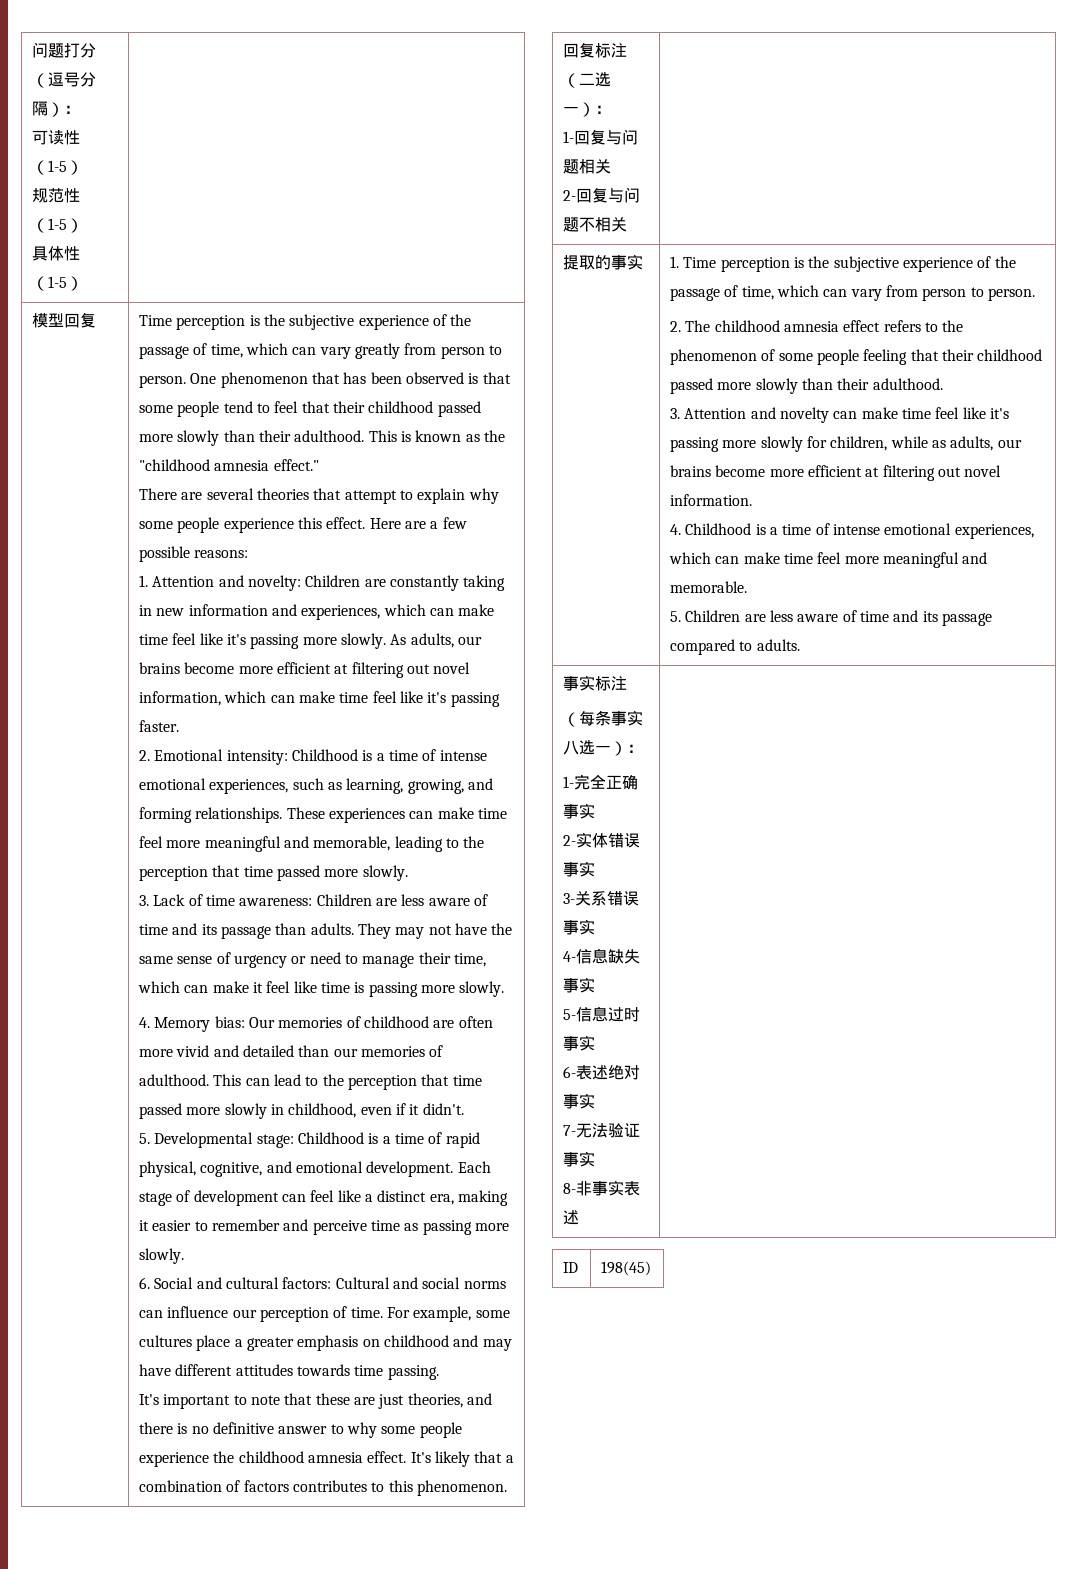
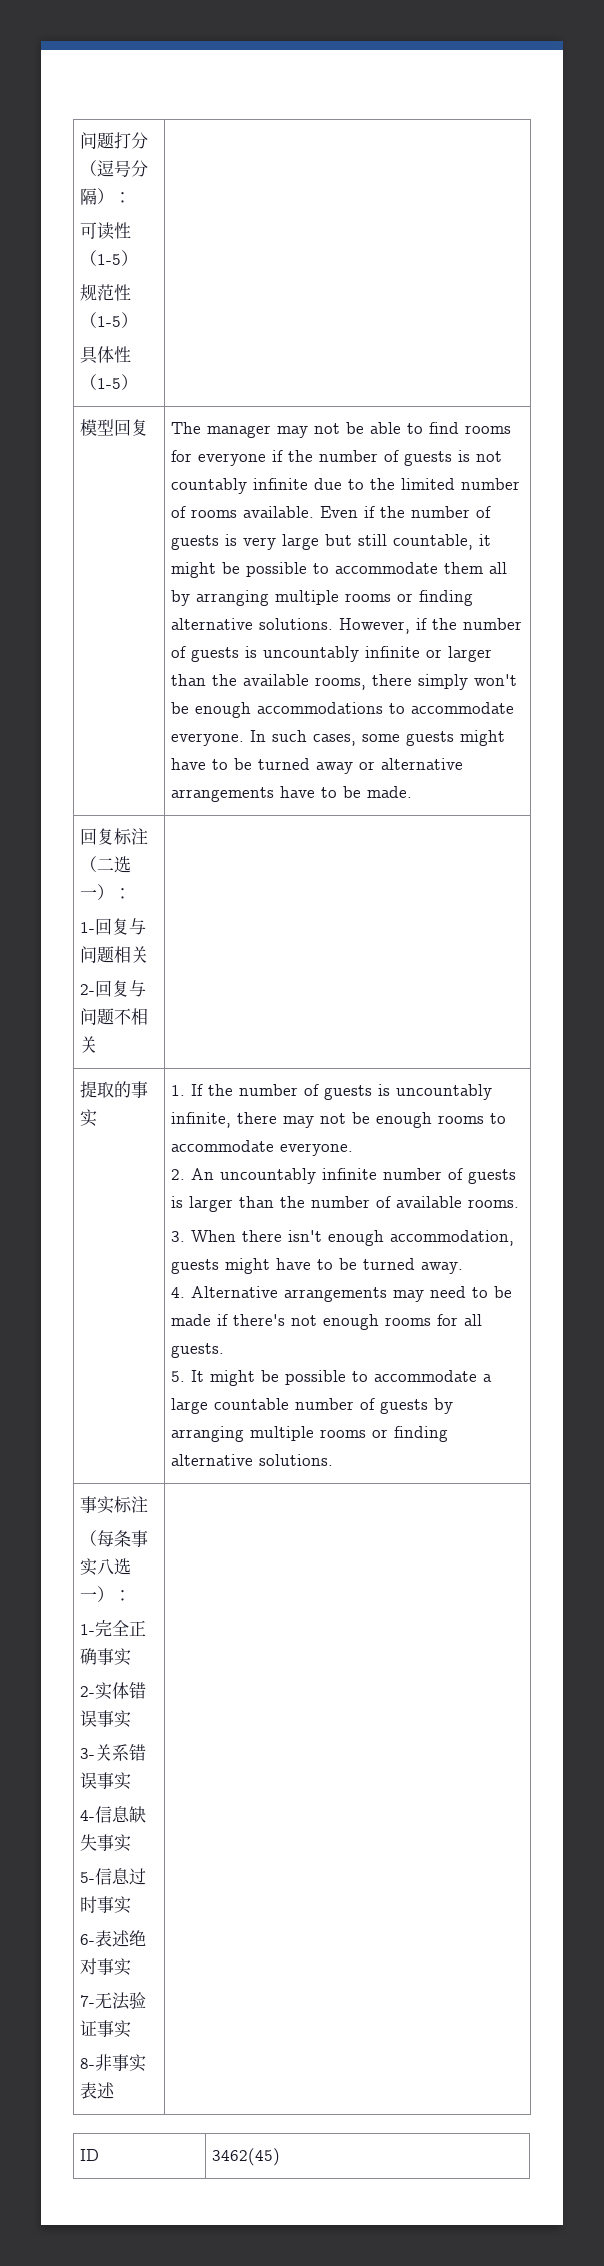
[139,314,472,330] [139,343,502,359] [139,372,511,388] [139,401,481,417] [139,430,505,446] [139,459,319,471] [139,488,499,504] [139,517,467,533] [139,546,249,562] [139,575,506,591] [139,604,495,620] [139,633,482,649] [139,662,471,678] [139,691,500,707] [139,720,180,732] [139,749,487,765] [139,778,493,794] [139,807,507,823] [139,836,485,852] [139,865,408,881] [139,894,488,906] [139,923,513,939] [139,952,486,968] [138,981,505,997] [139,1016,493,1032] [139,1045,444,1057] [139,1074,482,1090] [139,1103,464,1119] [139,1132,480,1148] [139,1161,491,1177] [139,1190,508,1206] [139,1219,509,1235] [139,1248,185,1264] [139,1277,506,1289] [139,1306,510,1322] [139,1335,512,1351] [139,1364,439,1380] [139,1393,492,1409] [139,1422,462,1438] [139,1451,514,1467] [139,1480,507,1496] Time perception is the subjective experience of the passage of time, which can vary greatly from person to person. One phenomenon that has been observed is that some people tend to feel that their childhood passed more slowly than their adulthood. This is known as the "childhood amnesia effect." // There are several theories that attempt to explain why some people experience this effect. Here are a few possible reasons: // 1. Attention and novelty: Children are constantly taking in new information and experiences, which can make time feel like it's passing more slowly. As adults, our brains become more efficient at filtering out novel information, which can make time feel like it's passing faster. // 2. Emotional intensity: Childhood is a time of intense emotional experiences, such as learning, growing, and forming relationships. These experiences can make time feel more meaningful and memorable, leading to the perception that time passed more slowly. // 3. Lack of time awareness: Children are less aware of time and its passage than adults. They may not have the same sense of urgency or need to manage their time, which can make it feel like time is passing more slowly. // 4. Memory bias: Our memories of childhood are often more vivid and detailed than our memories of adulthood. This can lead to the perception that time passed more slowly in childhood, even if it didn't. // 5. Developmental stage: Childhood is a time of rapid physical, cognitive, and emotional development. Each stage of development can feel like a distinct era, making it easier to remember and perceive time as passing more slowly. // 6. Social and cultural factors: Cultural and social norms can influence our perception of time. For example, some cultures place a greater emphasis on childhood and may have different attitudes towards time passing. // It's important to note that these are just theories, and there is no definitive answer to why some people experience the childhood amnesia effect. It's likely that a combination of factors contributes to this phenomenon. -> [171,422,512,438] [171,450,503,466] [171,478,521,494] [171,506,492,518] [171,534,492,550] [171,562,508,578] [171,590,474,606] [171,618,523,634] [171,646,493,662] [171,674,518,690] [171,702,515,718] [171,730,506,746] [171,758,464,774] [171,786,413,802] The manager may not be able to find rooms for everyone if the number of guests is not countably infinite due to the limited number of rooms available. Even if the number of guests is very large but still countable, it might be possible to accommodate them all by arranging multiple rooms or finding alternative solutions. However, if the number of guests is uncountably infinite or larger than the available rooms, there simply won't be enough accommodations to accommodate everyone. In such cases, some guests might have to be turned away or alternative arrangements have to be made.
[683,256,1016,272] [670,285,1035,301] [670,320,964,332] [670,349,1043,365] [670,378,943,394] [670,407,1009,423] [670,436,1022,452] [670,465,1002,481] [670,494,753,506] [670,523,1034,539] [669,552,988,568] [670,581,748,593] [670,610,992,626] [670,639,800,655] Time perception is the subjective experience of the passage of time, which can vary from person to person. // 2. The childhood amnesia effect refers to the phenomenon of some people feeling that their childhood passed more slowly than their adulthood. // 3. Attention and novelty can make time feel like it's passing more slowly for children, while as adults, our brains become more efficient at filtering out novel information. // 4. Childhood is a time of intense emotional experiences, which can make time feel more meaningful and memorable. // 5. Children are less aware of time and its passage compared to adults. -> [191,1084,493,1100] [171,1112,507,1128] [171,1140,354,1156] [171,1168,517,1184] [171,1196,520,1212] [171,1230,515,1246] [171,1258,464,1274] [171,1286,513,1302] [171,1314,483,1330] [171,1343,225,1358] [171,1370,493,1386] [171,1398,454,1414] [171,1426,449,1442] [171,1454,334,1466] If the number of guests is uncountably infinite, there may not be enough rooms to accommodate everyone. // 2. An uncountably infinite number of guests is larger than the number of available rooms. // 3. When there isn't enough accommodation, guests might have to be turned away. // 4. Alternative arrangements may need to be made if there's not enough rooms for all guests. // 5. It might be possible to accommodate a large countable number of guests by arranging multiple rooms or finding alternative solutions.
[601,1261,652,1276] 198(45) -> [212,2148,281,2166] 3462(45)

